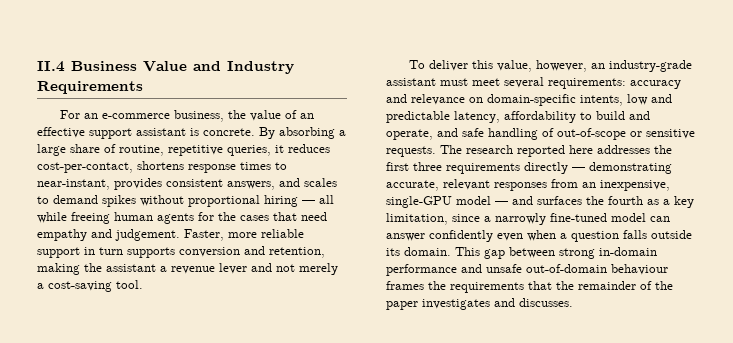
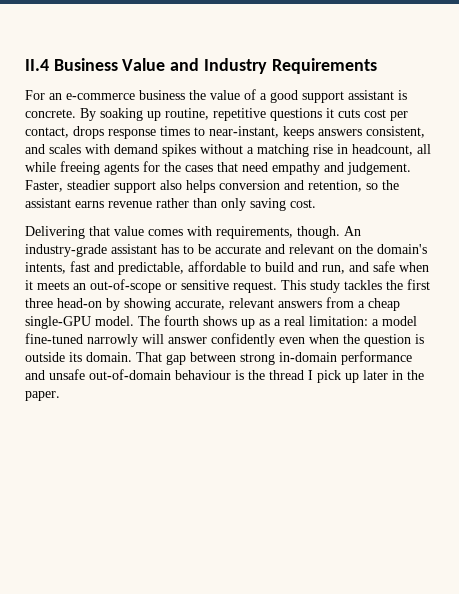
[174,110,225,122] business, -> [139,90,185,100] business
[300,113,315,119] [37,127,85,138] an effective -> [260,90,298,103] a good
[279,127,346,139] [37,144,330,156] [37,161,184,173] absorbing a large share of routine, repetitive queries, it reduces cost-per-contact, shortens -> [100,108,408,121] [25,126,104,139] soaking up routine, repetitive questions it cuts cost per contact, drops
[114,178,275,190] provides consistent answers, -> [283,126,425,139] keeps answers consistent,
[37,196,49,204] to -> [85,144,110,154] with
[188,195,315,207] proportional hiring — -> [247,144,413,157] a matching rise in headcount,
[114,212,153,221] human -> (100, 168) none
[228,229,304,238] [37,247,175,258] more reliable support in turn supports -> [67,180,215,193] steadier support also helps
[37,263,80,275] making -> [366,183,378,190] so
[160,263,338,275] [37,280,143,292] [409,60,693,72] [386,77,681,89] [386,94,672,106] [386,111,576,123] a revenue lever and not merely a cost-saving tool. // To deliver this value, however, an industry-grade assistant must meet several requirements: accuracy and relevance on domain-specific intents, low and predictable latency, affordability -> [75,198,316,211] [25,226,361,239] [25,244,427,257] [25,261,246,275] earns revenue rather than only saving cost. // Delivering that value comes with requirements, though. An industry-grade assistant has to be accurate and relevant on the domain's intents, fast and predictable, affordable
[386,129,433,140] operate, -> [322,265,345,274] run,
[488,128,695,140] [386,145,672,157] [386,162,672,174] [386,179,670,191] [386,196,694,208] [386,213,670,225] handling of out-of-scope or sensitive requests. The research reported here addresses the first three requirements directly — demonstrating accurate, relevant responses from an inexpensive, single-GPU model — and surfaces the fourth as a key limitation, since a narrowly fine-tuned model can -> [399,262,429,272] [25,279,430,293] [25,297,400,311] [25,315,417,329] [25,333,164,347] when it meets an out-of-scope or sensitive request. This study tackles the first three head-on by showing accurate, relevant answers from a cheap single-GPU model. The fourth shows up as a real limitation: a model fine-tuned narrowly will
[560,230,647,242] a question falls -> [343,334,424,347] the question is
[455,247,480,256] This -> [136,352,162,362] That
[386,281,673,293] [386,298,573,310] frames the requirements that the remainder of the paper investigates and discusses. -> [235,370,424,383] [25,391,60,401] is the thread I pick up later in the paper.

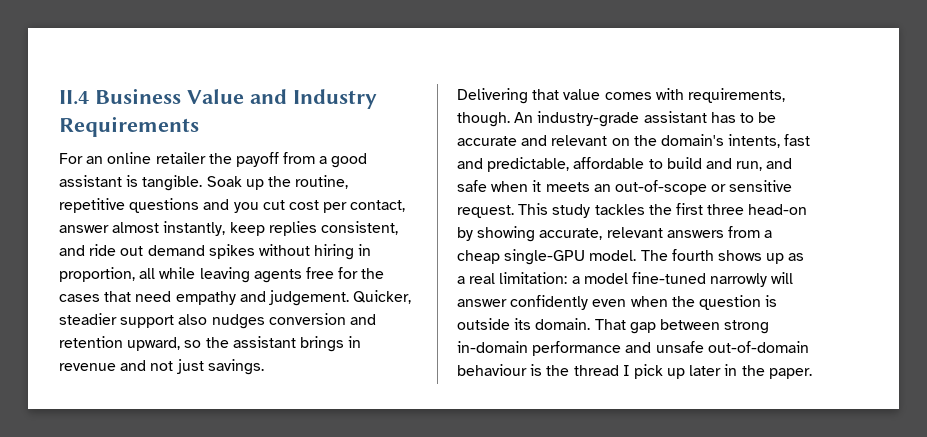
[66,89,256,100] e-commerce business the value of -> [107,152,316,167] online retailer the payoff from
[302,91,344,103] support -> (368, 160) none
[25,108,408,121] [25,126,425,139] [25,144,431,157] [25,161,139,175] concrete. By soaking up routine, repetitive questions it cuts cost per contact, drops response times to near-instant, keeps answers consistent, and scales with demand spikes without a matching rise in headcount, all while freeing agents -> [142,175,349,191] [59,198,406,213] [59,221,398,236] [59,244,372,260] [59,267,334,283] tangible. Soak up the routine, repetitive questions and you cut cost per contact, answer almost instantly, keep replies consistent, and ride out demand spikes without hiring in proportion, all while leaving agents free
[25,180,63,192] Faster, -> [353,290,412,304] Quicker,
[186,180,215,193] helps -> [211,314,265,329] nudges
[308,180,362,192] retention, -> [59,336,181,351] retention upward,
[75,198,316,211] earns revenue rather than only saving cost. -> [299,336,362,352] [59,359,264,375] brings in revenue and not just savings.

